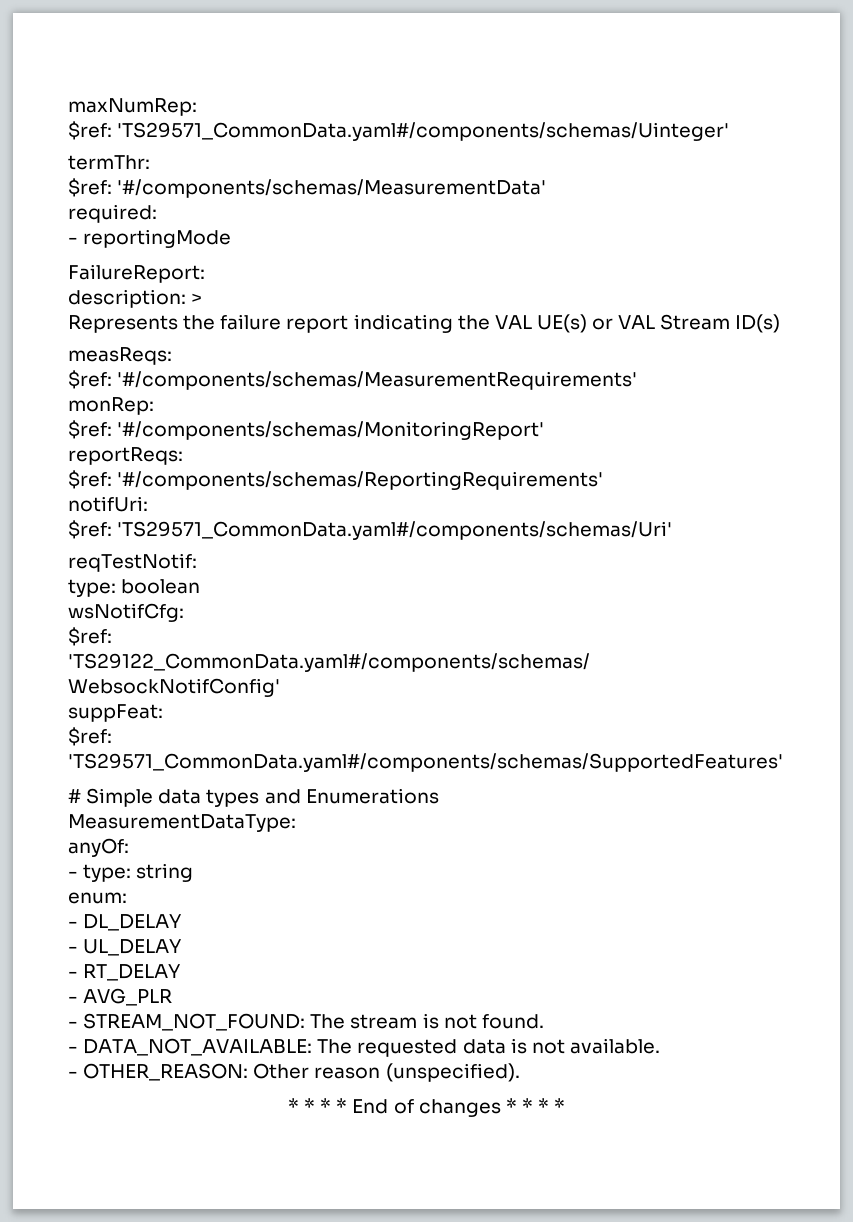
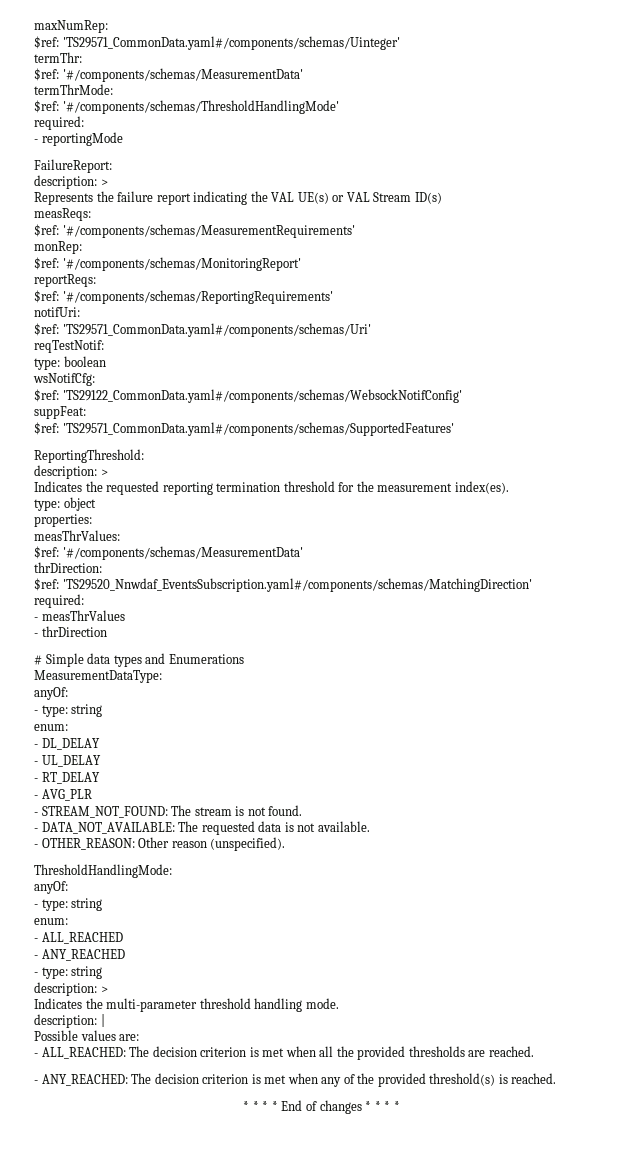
(547, 188) none -> [34,84,113,95] [34,100,339,114] // termThrMode: // $ref: '#/components/schemas/ThresholdHandlingMode'
(783, 762) none -> [34,449,144,463] [34,465,108,479] [34,481,509,495] [34,497,96,511] [34,514,92,527] [34,530,120,541] [34,546,303,560] [34,562,102,573] [34,578,532,592] [34,594,84,608] [34,610,125,621] [34,626,107,637] // ReportingThreshold: // description: > // Indicates the requested reporting termination threshold for the measurement index(es). // type: object // properties: // measThrValues: // $ref: '#/components/schemas/MeasurementData' // thrDirection: // $ref: 'TS29520_Nnwdaf_EventsSubscription.yaml#/components/schemas/MatchingDirection' // required: // - measThrValues // - thrDirection
(520, 1072) none -> [34,864,172,878] [34,881,68,894] [34,898,103,911] [34,918,68,925] [34,932,123,944] [34,949,125,961] [34,966,103,979] [34,982,108,996] [34,998,339,1012] [34,1014,105,1028] [34,1030,140,1041] [34,1046,534,1060] [34,1073,557,1087] // ThresholdHandlingMode: // anyOf: // - type: string // enum: // - ALL_REACHED // - ANY_REACHED // - type: string // description: > // Indicates the multi-parameter threshold handling mode. // description: | // Possible values are: // - ALL_REACHED: The decision criterion is met when all the provided thresholds are reached. // - ANY_REACHED: The decision criterion is met when any of the provided threshold(s) is reached.

